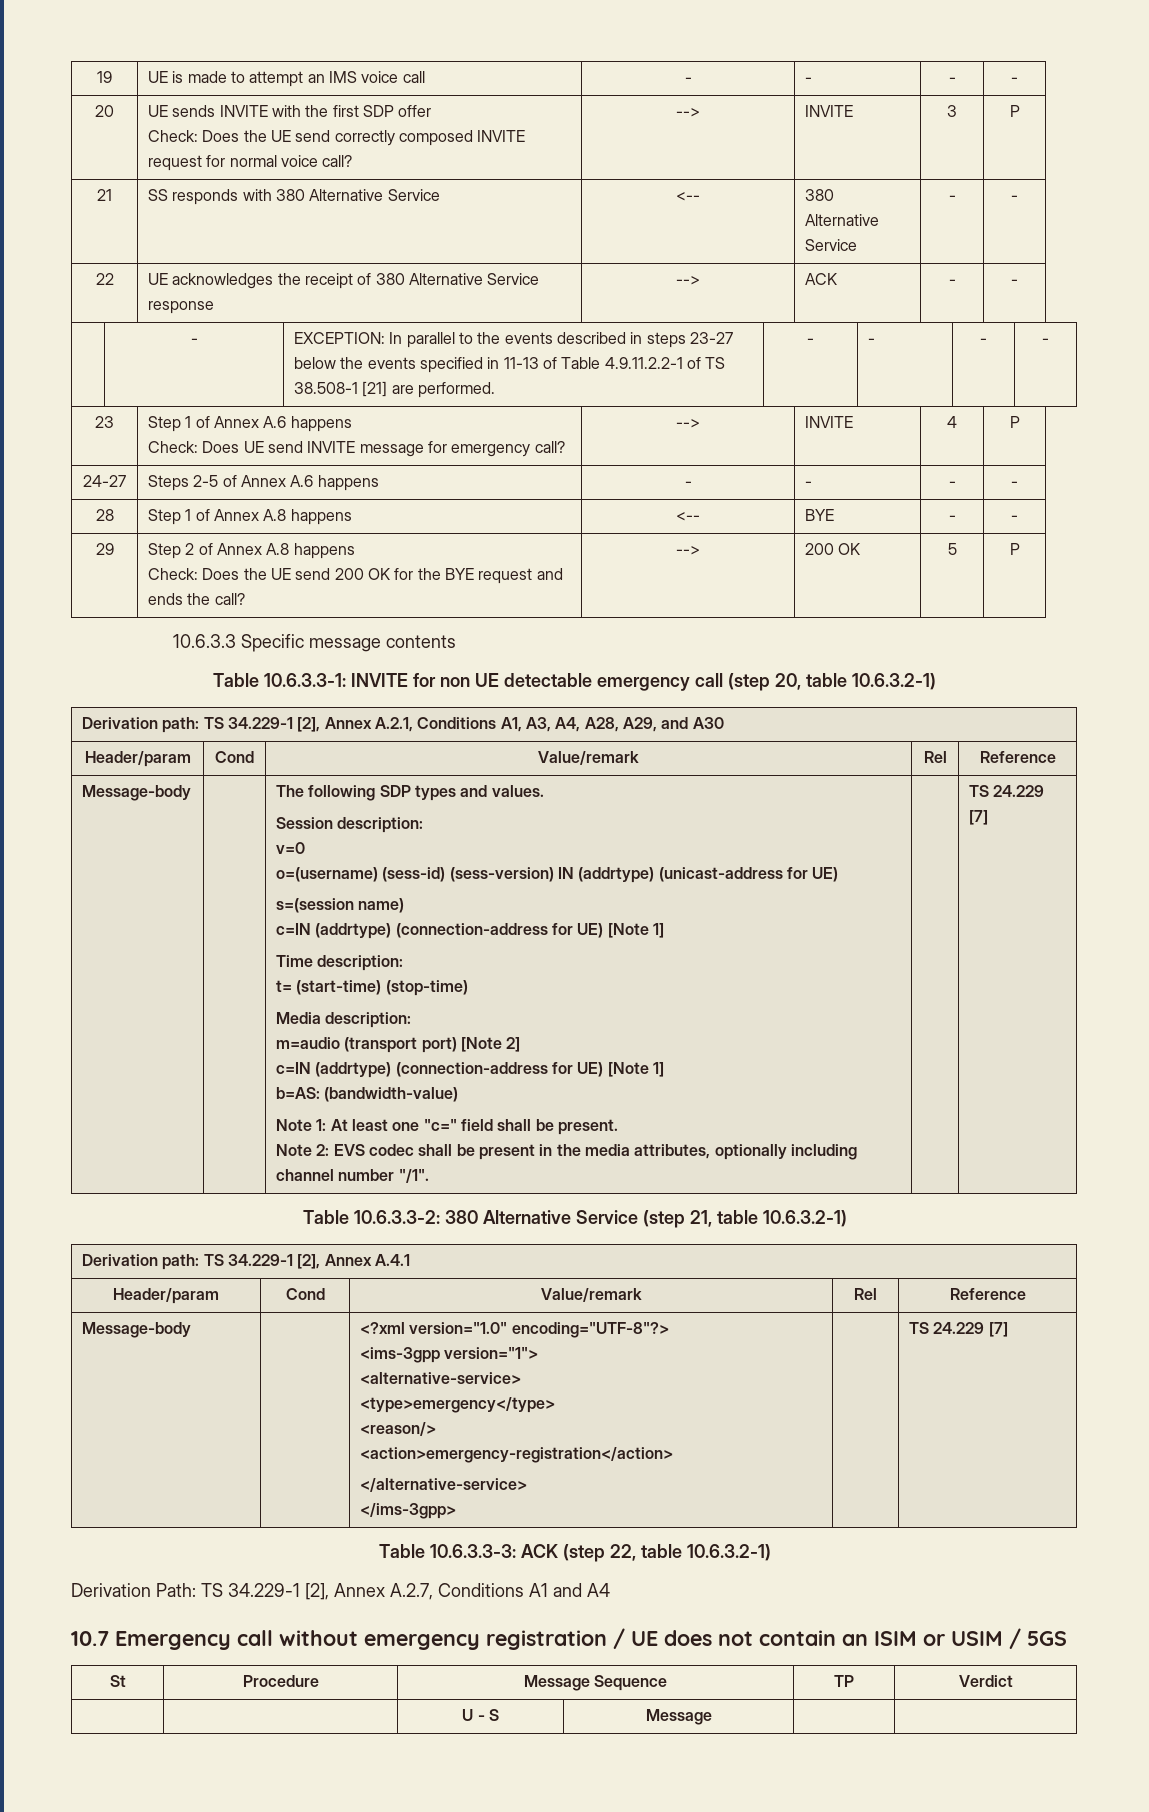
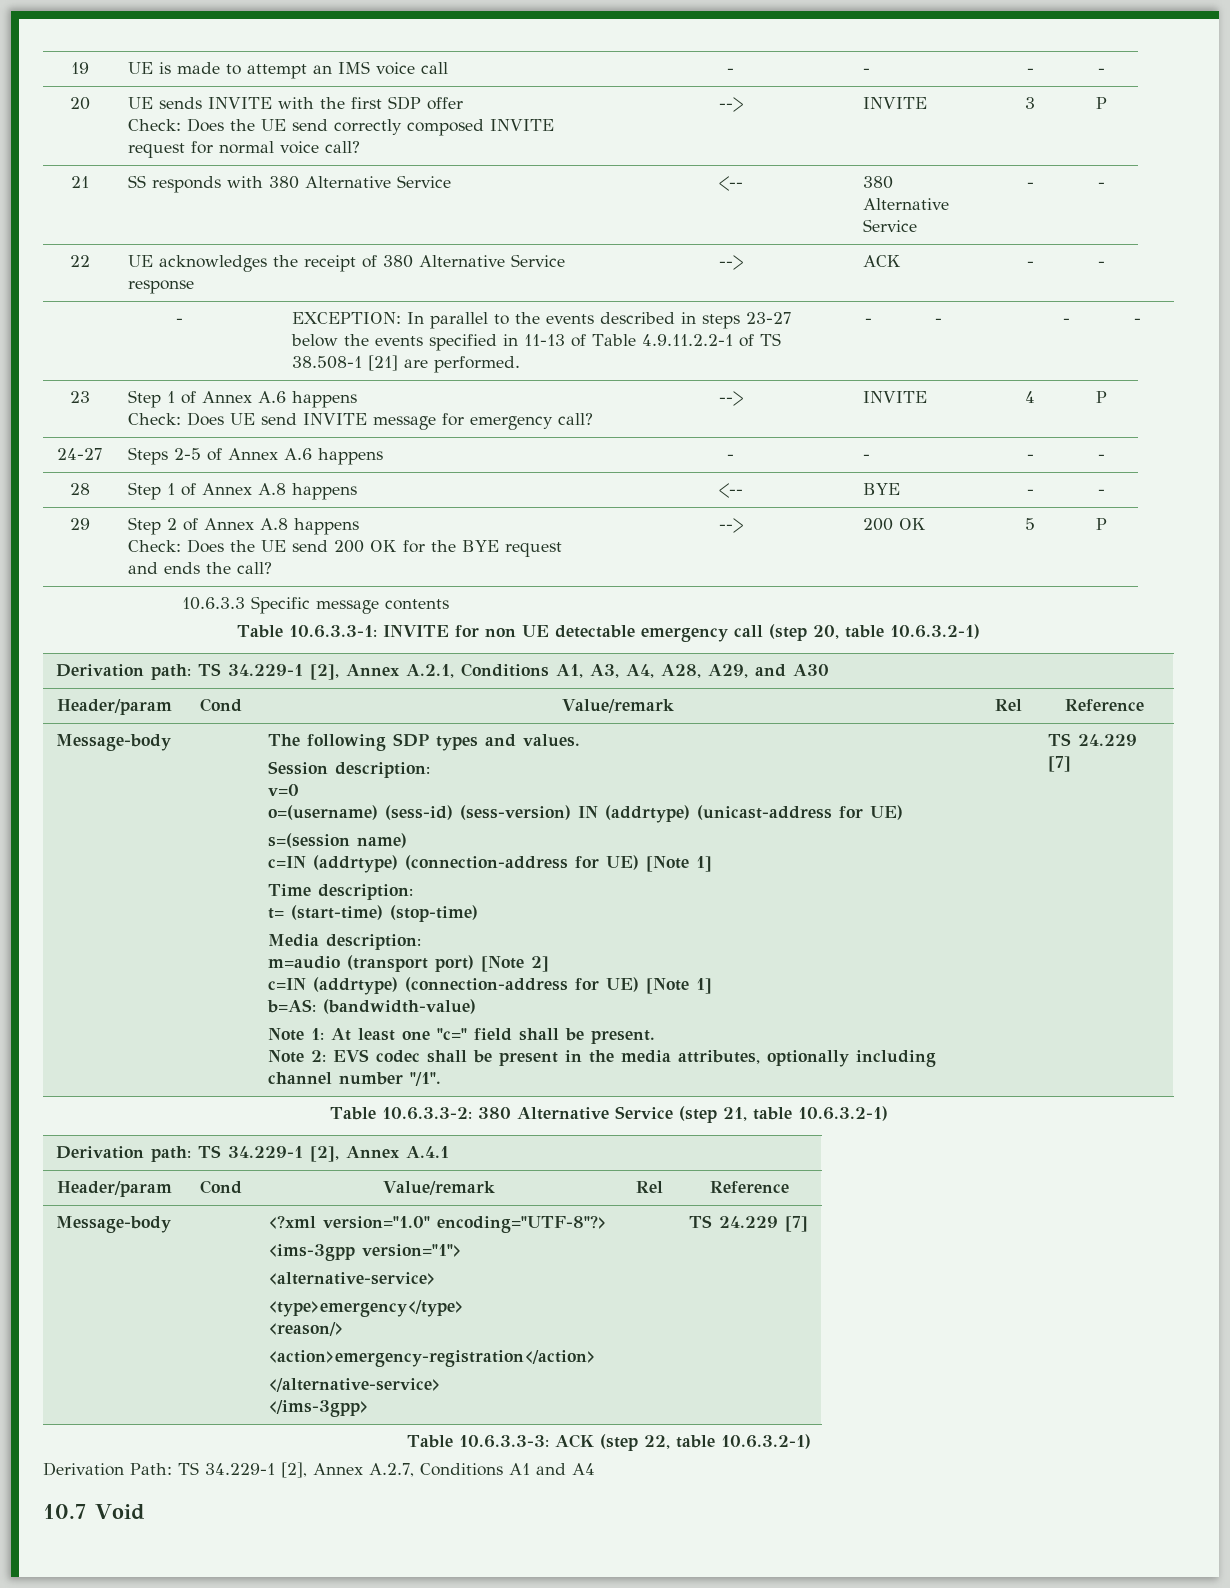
[115,1628,1067,1650] [109,1675,126,1687] [242,1675,319,1687] [523,1675,668,1691] [834,1675,854,1687] [958,1675,1013,1687] [462,1709,499,1721] [645,1709,712,1725] Emergency call without emergency registration / UE does not contain an ISIM or USIM / 5GS // St | Procedure | Message Sequence | TP | Verdict // | | U - S | Message | | -> [95,1504,145,1520] Void

